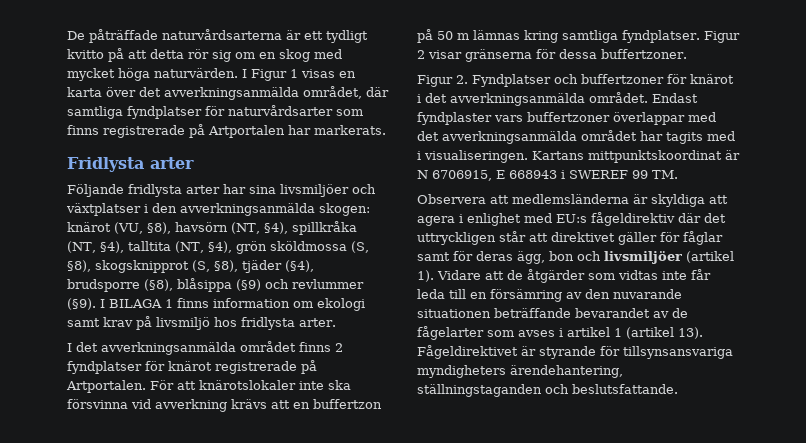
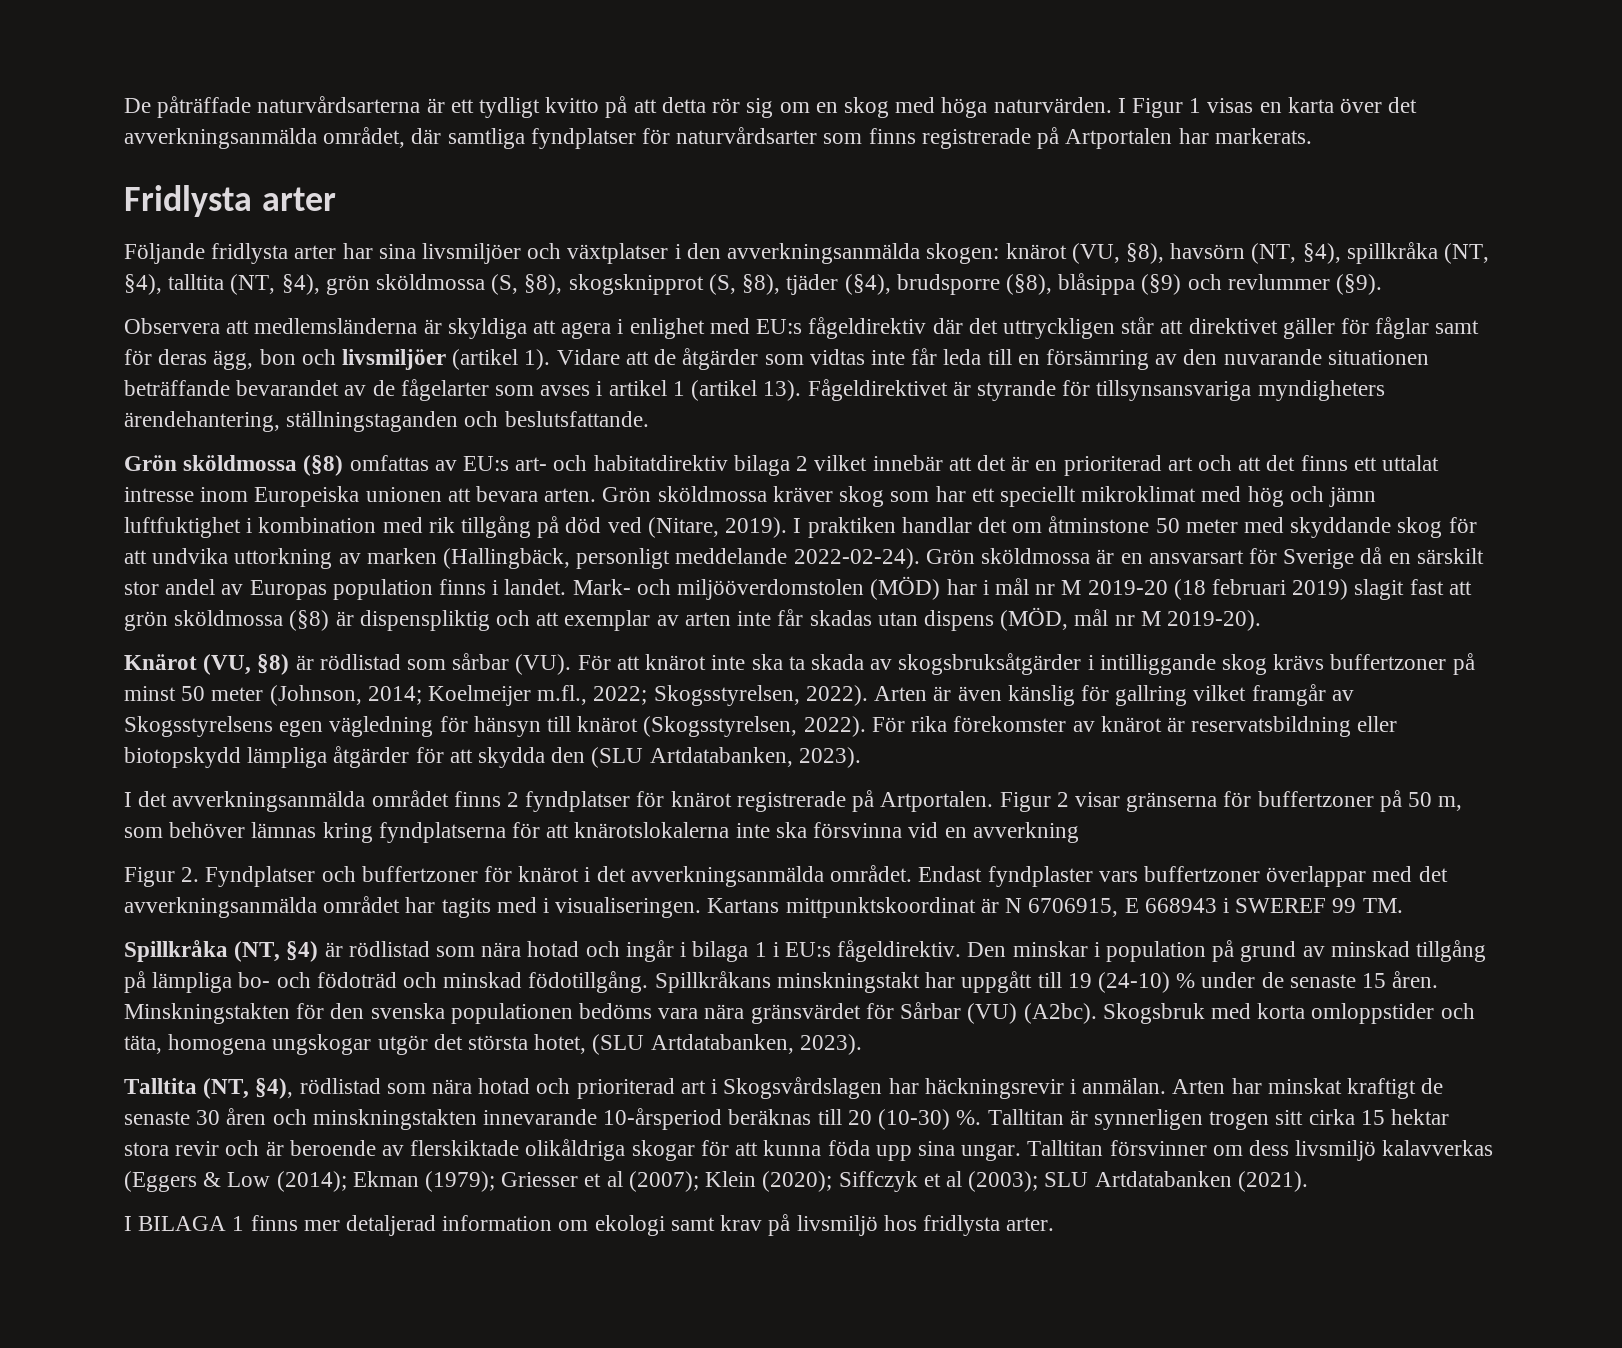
[67,68,115,81] mycket -> (936, 105) none
[100,298,365,311] [67,316,336,330] [67,341,343,355] [67,360,317,374] [66,380,351,393] [67,399,382,412] [417,29,740,43] [417,49,687,62] [417,74,734,87] [417,92,698,106] [417,112,716,125] [417,130,735,144] [417,150,740,163] [417,170,678,181] I BILAGA 1 finns information om ekologi samt krav på livsmiljö hos fridlysta arter. // I det avverkningsanmälda området finns 2 fyndplatser för knärot registrerade på Artportalen. För att knärotslokaler inte ska försvinna vid avverkning krävs att en buffertzon på 50 m lämnas kring samtliga fyndplatser. Figur 2 visar gränserna för dessa buffertzoner. // Figur 2. Fyndplatser och buffertzoner för knärot i det avverkningsanmälda området. Endast fyndplaster vars buffertzoner överlappar med det avverkningsanmälda området har tagits med i visualiseringen. Kartans mittpunktskoordinat är N 6706915, E 668943 i SWEREF 99 TM. -> (1382, 284) none
(678, 389) none -> [124,455,1440,476] [124,486,1376,507] [124,516,1477,538] [124,547,1484,569] [124,576,1472,600] [124,607,1261,631] [124,653,1475,675] [124,684,1354,706] [124,716,1398,737] [124,746,861,768] [124,790,1463,812] [124,822,1079,843] [124,865,1448,887] [124,896,1403,918] [124,940,1487,962] [124,971,1439,993] [124,1002,1475,1024] [124,1034,862,1055] [124,1077,1444,1099] [124,1108,1449,1130] [124,1139,1494,1161] [124,1171,1308,1192] [124,1214,1055,1236] // Grön sköldmossa (§8) omfattas av EU:s art- och habitatdirektiv bilaga 2 vilket innebär att det är en prioriterad art och att det finns ett uttalat intresse inom Europeiska unionen att bevara arten. Grön sköldmossa kräver skog som har ett speciellt mikroklimat med hög och jämn luftfuktighet i kombination med rik tillgång på död ved (Nitare, 2019). I praktiken handlar det om åtminstone 50 meter med skyddande skog för att undvika uttorkning av marken (Hallingbäck, personligt meddelande 2022-02-24). Grön sköldmossa är en ansvarsart för Sverige då en särskilt stor andel av Europas population finns i landet. Mark- och miljööverdomstolen (MÖD) har i mål nr M 2019-20 (18 februari 2019) slagit fast att grön sköldmossa (§8) är dispenspliktig och att exemplar av arten inte får skadas utan dispens (MÖD, mål nr M 2019-20). // Knärot (VU, §8) är rödlistad som sårbar (VU). För att knärot inte ska ta skada av skogsbruksåtgärder i intilliggande skog krävs buffertzoner på minst 50 meter (Johnson, 2014; Koelmeijer m.fl., 2022; Skogsstyrelsen, 2022). Arten är även känslig för gallring vilket framgår av Skogsstyrelsens egen vägledning för hänsyn till knärot (Skogsstyrelsen, 2022). För rika förekomster av knärot är reservatsbildning eller biotopskydd lämpliga åtgärder för att skydda den (SLU Artdatabanken, 2023). // I det avverkningsanmälda området finns 2 fyndplatser för knärot registrerade på Artportalen. Figur 2 visar gränserna för buffertzoner på 50 m, som behöver lämnas kring fyndplatserna för att knärotslokalerna inte ska försvinna vid en avverkning // Figur 2. Fyndplatser och buffertzoner för knärot i det avverkningsanmälda området. Endast fyndplaster vars buffertzoner överlappar med det avverkningsanmälda området har tagits med i visualiseringen. Kartans mittpunktskoordinat är N 6706915, E 668943 i SWEREF 99 TM. // Spillkråka (NT, §4) är rödlistad som nära hotad och ingår i bilaga 1 i EU:s fågeldirektiv. Den minskar i population på grund av minskad tillgång på lämpliga bo- och födoträd och minskad födotillgång. Spillkråkans minskningstakt har uppgått till 19 (24-10) % under de senaste 15 åren. Minskningstakten för den svenska populationen bedöms vara nära gränsvärdet för Sårbar (VU) (A2bc). Skogsbruk med korta omloppstider och täta, homogena ungskogar utgör det största hotet, (SLU Artdatabanken, 2023). // Talltita (NT, §4), rödlistad som nära hotad och prioriterad art i Skogsvårdslagen har häckningsrevir i anmälan. Arten har minskat kraftigt de senaste 30 åren och minskningstakten innevarande 10-årsperiod beräknas till 20 (10-30) %. Talltitan är synnerligen trogen sitt cirka 15 hektar stora revir och är beroende av flerskiktade olikåldriga skogar för att kunna föda upp sina ungar. Talltitan försvinner om dess livsmiljö kalavverkas (Eggers & Low (2014); Ekman (1979); Griesser et al (2007); Klein (2020); Siffczyk et al (2003); SLU Artdatabanken (2021). // I BILAGA 1 finns mer detaljerad information om ekologi samt krav på livsmiljö hos fridlysta arter.

